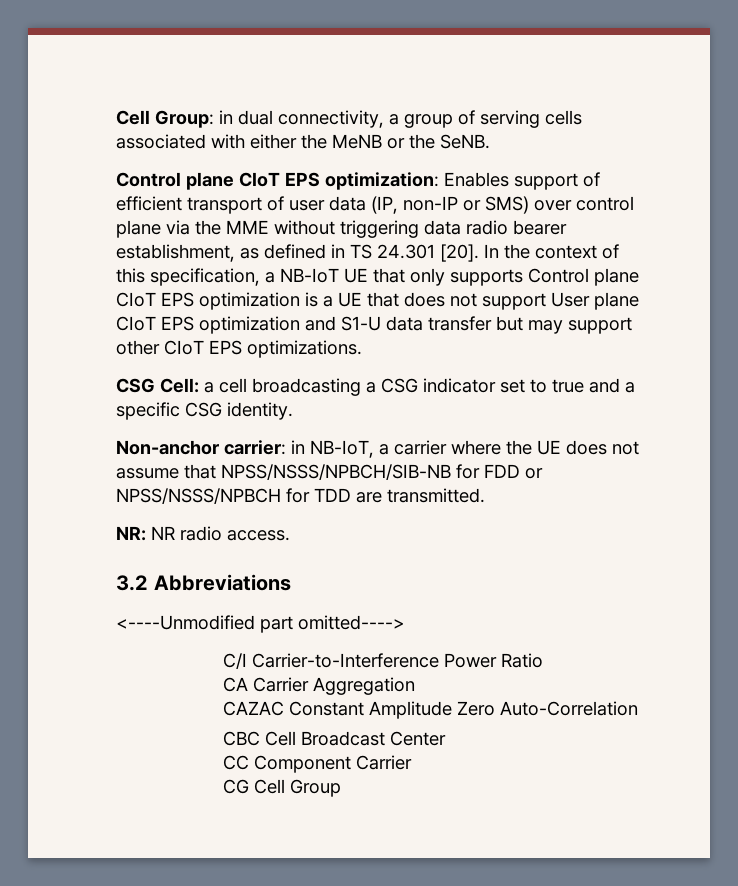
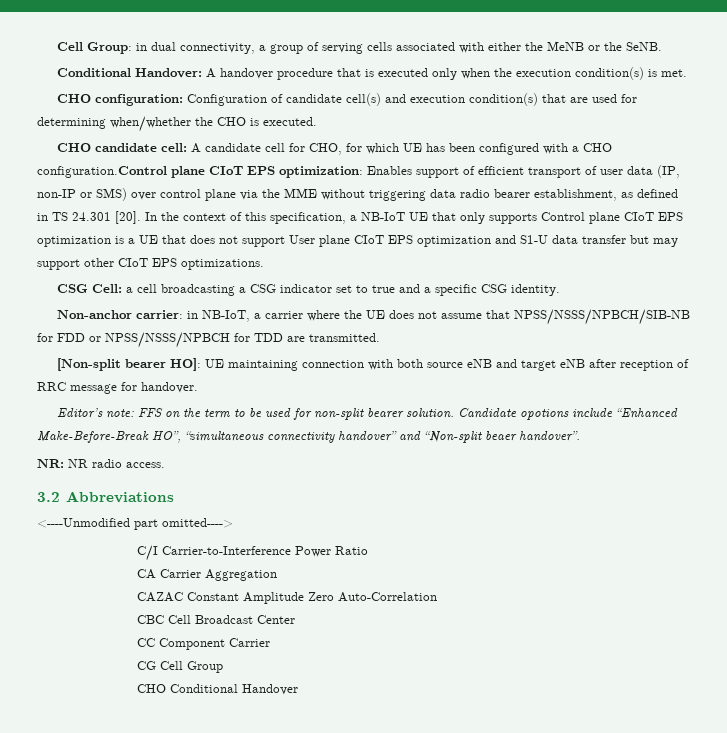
[116,172,181,187] Control -> [56,67,687,80] [56,93,637,106] [37,116,317,132] [56,143,612,155] [37,166,167,178] Conditional Handover: A handover procedure that is executed only when the execution condition(s) is met. // CHO configuration: Configuration of candidate cell(s) and execution condition(s) that are used for determining when/whether the CHO is executed. // CHO candidate cell: A candidate cell for CHO, for which UE has been configured with a CHO configuration.Control
(485, 495) none -> [56,358,689,371] [37,382,198,394] [56,408,678,420] [37,431,580,443] // [Non-split bearer HO]: UE maintaining connection with both source eNB and target eNB after reception of RRC message for handover. // Editor’s note: FFS on the term to be used for non-split bearer solution. Candidate opotions include “Enhanced Make-Before-Break HO”, “simultaneous connectivity handover” and “Non-split beaer handover”.
(341, 788) none -> [136,684,298,695] // CHO Conditional Handover

